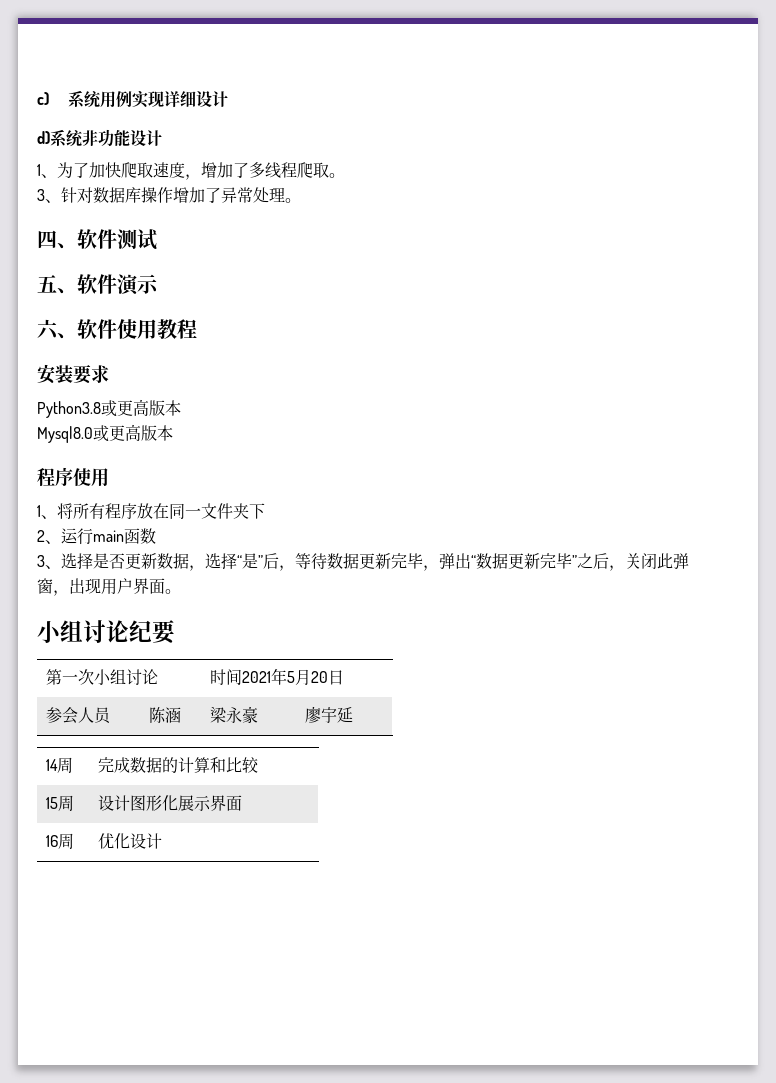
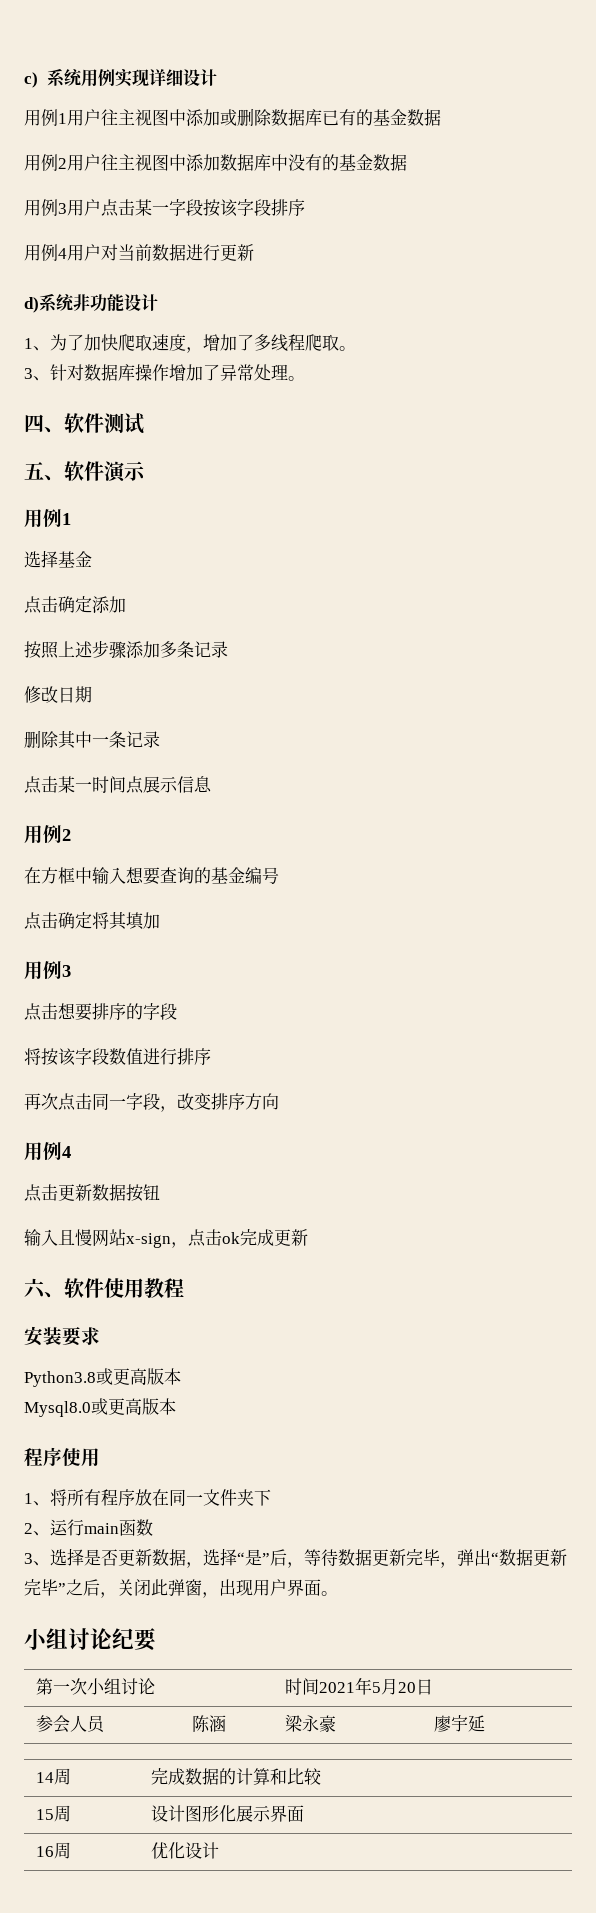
(228, 99) none -> [24,108,441,126] [24,154,407,171] [24,199,305,217] [24,244,254,261] // 用例1用户往主视图中添加或删除数据库已有的基金数据 // 用例2用户往主视图中添加数据库中没有的基金数据 // 用例3用户点击某一字段按该字段排序 // 用例4用户对当前数据进行更新
(159, 284) none -> [24,509,71,528] [24,550,92,568] [24,596,126,614] [24,640,228,659] [24,686,92,703] [24,730,160,749] [24,776,212,794] [24,825,71,844] [24,867,279,885] [24,911,160,930] [24,961,71,980] [24,1003,177,1021] [24,1048,211,1066] [24,1093,279,1112] [24,1142,71,1161] [24,1184,160,1202] [24,1229,308,1248] // 用例1 // 选择基金 // 点击确定添加 // 按照上述步骤添加多条记录 // 修改日期 // 删除其中一条记录 // 点击某一时间点展示信息 // 用例2 // 在方框中输入想要查询的基金编号 // 点击确定将其填加 // 用例3 // 点击想要排序的字段 // 将按该字段数值进行排序 // 再次点击同一字段，改变排序方向 // 用例4 // 点击更新数据按钮 // 输入且慢网站x-sign，点击ok完成更新

